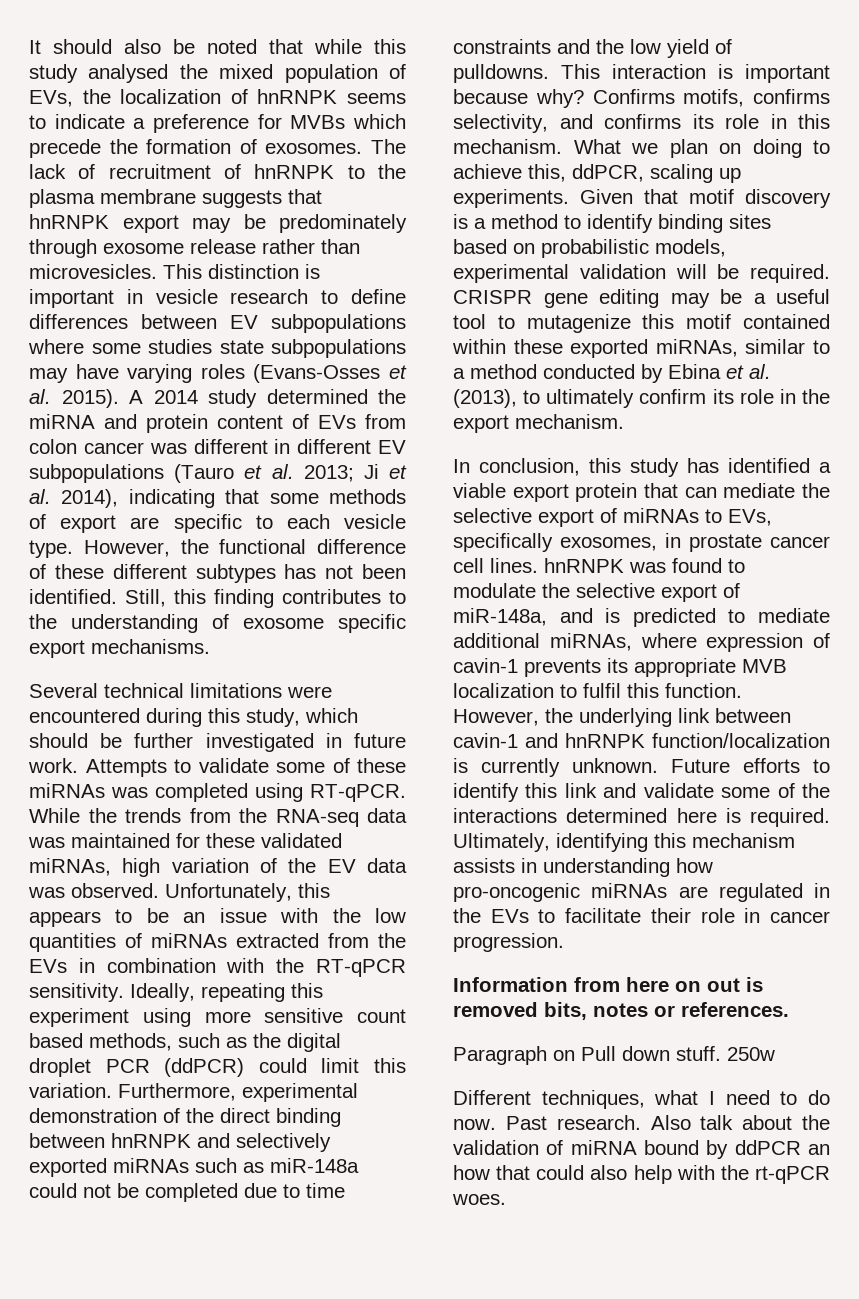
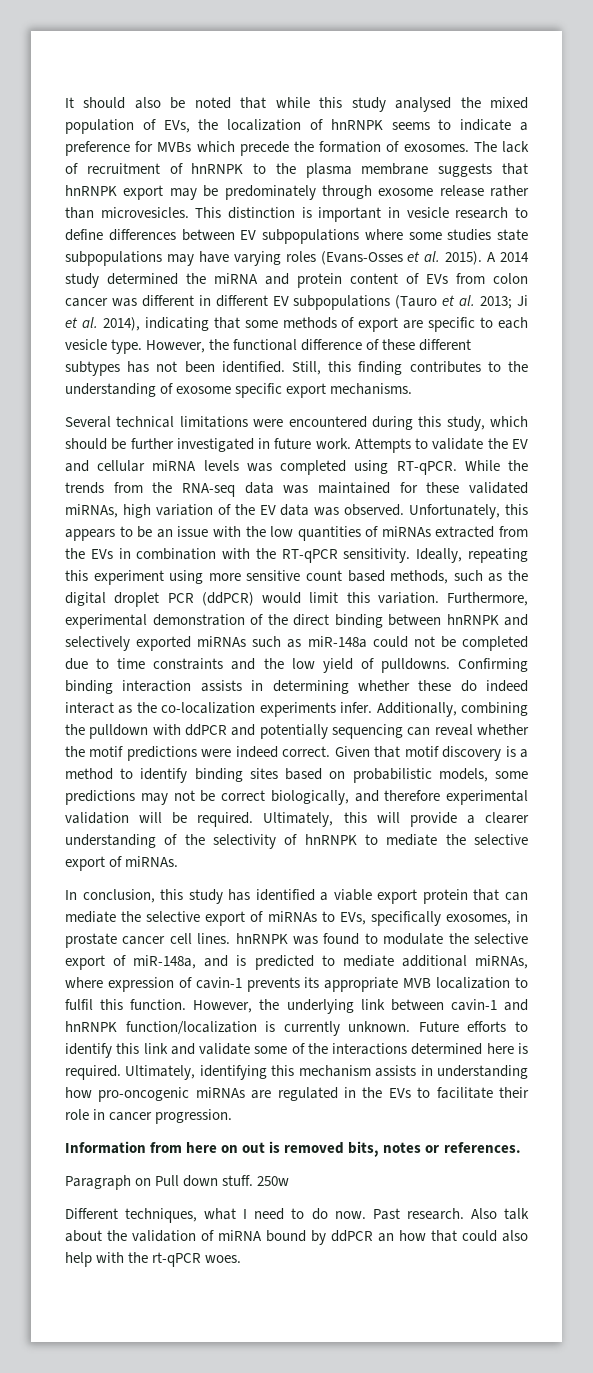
[276,758,406,773] [29,783,105,798] some of these miRNAs -> [487,438,528,449] [65,460,239,472] the EV and cellular miRNA levels
[258,1058,307,1073] could -> [262,592,301,604] would
[561,64,830,83] [453,89,830,108] [453,114,830,133] [453,139,830,158] [453,164,741,183] [453,189,569,208] This interaction is important because why? Confirms motifs, confirms selectivity, and confirms its role in this mechanism. What we plan on doing to achieve this, ddPCR, scaling up experiments. -> [458,658,528,672] [65,680,528,694] [65,702,528,717] [65,724,529,739] [65,746,331,761] Confirming binding interaction assists in determining whether these do indeed interact as the co-localization experiments infer. Additionally, combining the pulldown with ddPCR and potentially sequencing can reveal whether the motif predictions were indeed correct.
(726, 248) none -> [495,771,528,779] [65,790,441,805] some predictions may not be correct biologically, and therefore
[453,289,830,308] [453,314,830,333] [452,339,830,358] [453,364,771,383] [453,389,830,408] [453,414,624,433] CRISPR gene editing may be a useful tool to mutagenize this motif contained within these exported miRNAs, similar to a method conducted by Ebina et al. (2013), to ultimately confirm its role in the export mechanism. -> [263,812,529,827] [65,834,528,849] [65,856,179,871] Ultimately, this will provide a clearer understanding of the selectivity of hnRNPK to mediate the selective export of miRNAs.

